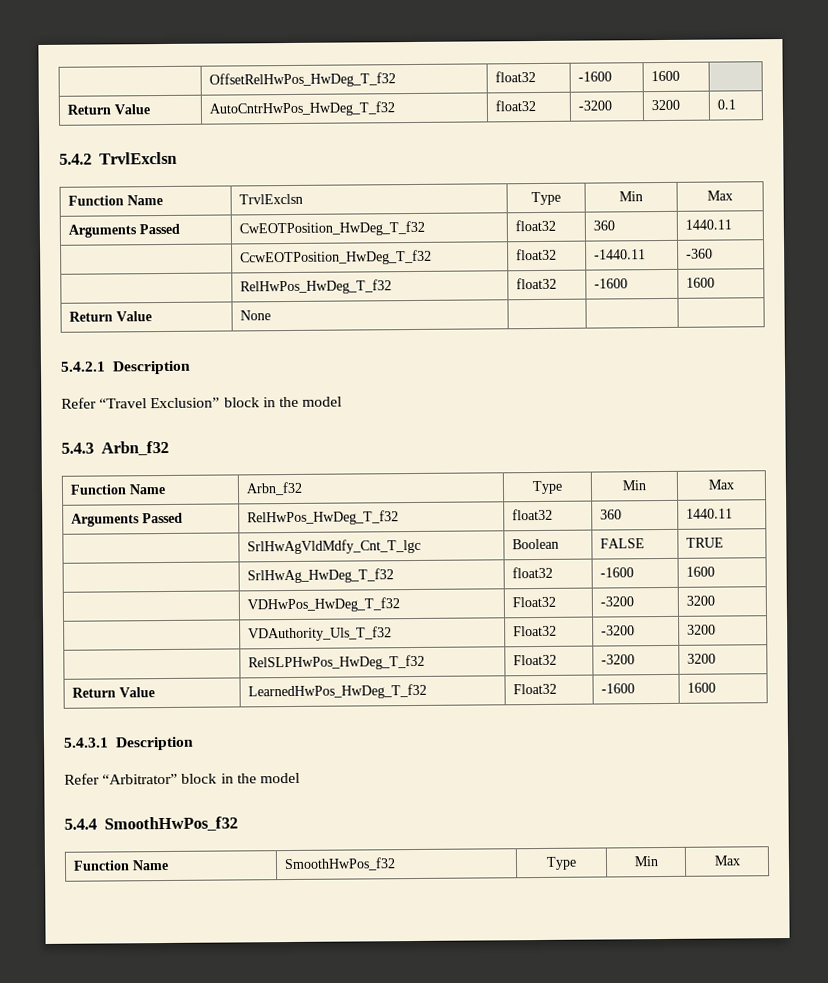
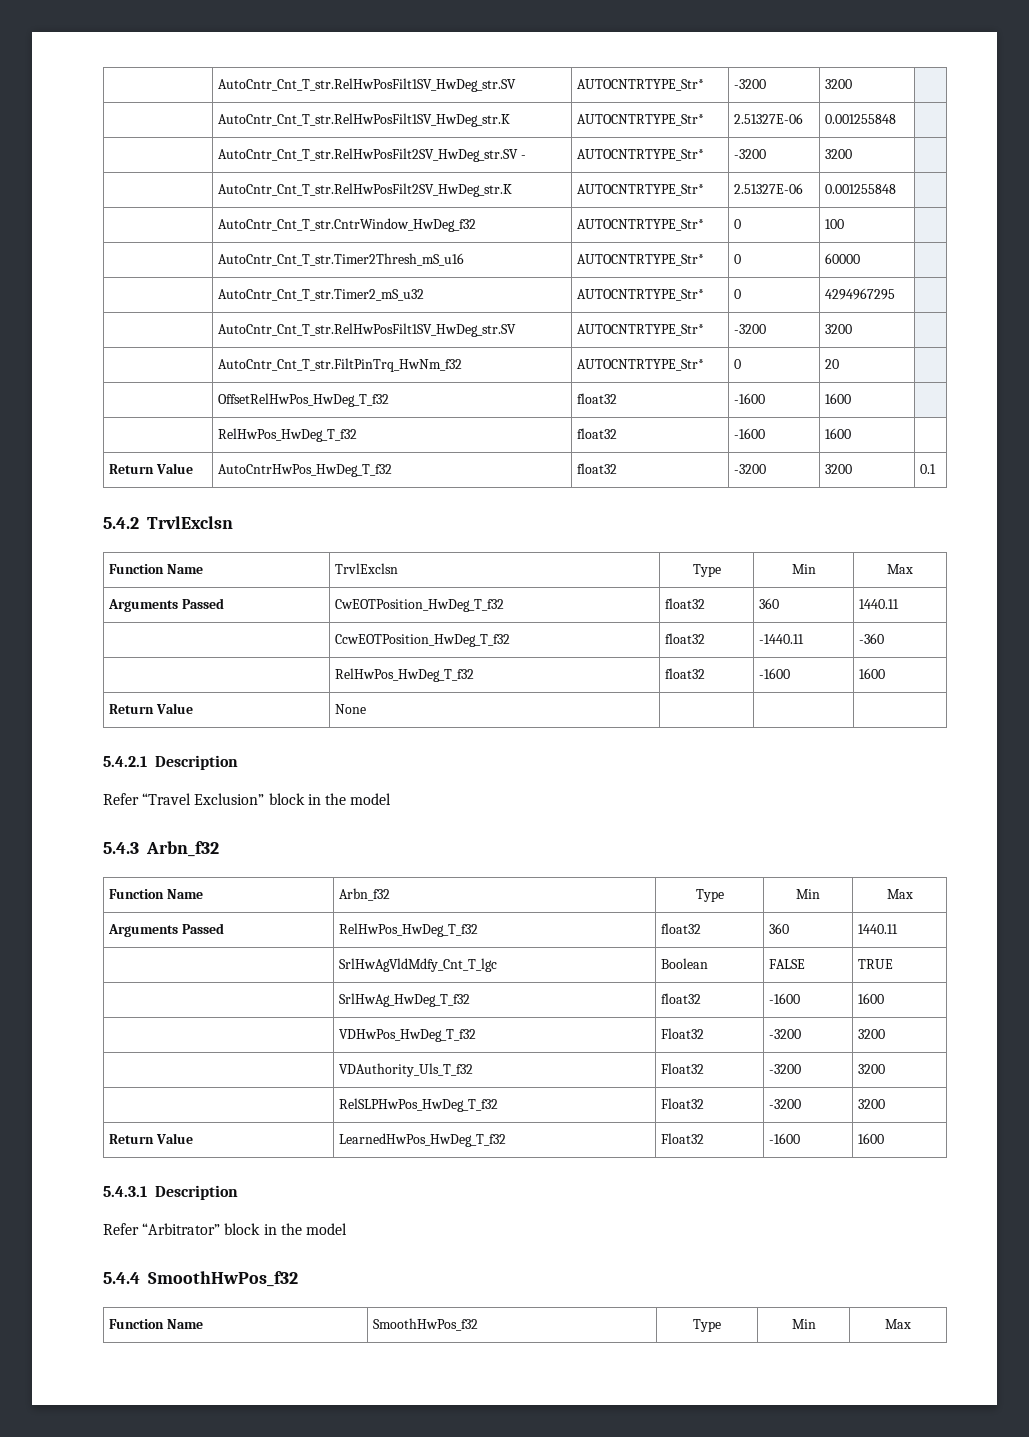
(209, 80) none -> [218,78,517,92] [577,79,705,91] [734,79,767,89] [825,79,853,89] [218,113,511,127] [577,114,705,126] [734,113,804,124] [825,114,897,124] [218,148,527,162] [577,149,705,161] [734,149,767,159] [825,149,853,159] [218,183,513,197] [577,184,705,196] [734,183,804,194] [825,184,897,194] [218,218,477,232] [577,219,705,231] [734,219,742,229] [825,219,845,229] [218,253,465,266] [577,254,705,266] [734,254,742,264] [825,253,861,264] [218,289,425,301] [577,289,705,301] [734,289,742,299] [825,288,896,300] [218,323,517,337] [577,324,705,336] [734,324,767,334] [825,324,853,334] [218,358,463,372] [577,359,705,371] [734,359,742,369] [825,359,840,369] | AutoCntr_Cnt_T_str.RelHwPosFilt1SV_HwDeg_str.SV | AUTOCNTRTYPE_Str* | -3200 | 3200 | // | AutoCntr_Cnt_T_str.RelHwPosFilt1SV_HwDeg_str.K | AUTOCNTRTYPE_Str* | 2.51327E-06 | 0.001255848 | // | AutoCntr_Cnt_T_str.RelHwPosFilt2SV_HwDeg_str.SV - | AUTOCNTRTYPE_Str* | -3200 | 3200 | // | AutoCntr_Cnt_T_str.RelHwPosFilt2SV_HwDeg_str.K | AUTOCNTRTYPE_Str* | 2.51327E-06 | 0.001255848 | // | AutoCntr_Cnt_T_str.CntrWindow_HwDeg_f32 | AUTOCNTRTYPE_Str* | 0 | 100 | // | AutoCntr_Cnt_T_str.Timer2Thresh_mS_u16 | AUTOCNTRTYPE_Str* | 0 | 60000 | // | AutoCntr_Cnt_T_str.Timer2_mS_u32 | AUTOCNTRTYPE_Str* | 0 | 4294967295 | // | AutoCntr_Cnt_T_str.RelHwPosFilt1SV_HwDeg_str.SV | AUTOCNTRTYPE_Str* | -3200 | 3200 | // | AutoCntr_Cnt_T_str.FiltPinTrq_HwNm_f32 | AUTOCNTRTYPE_Str* | 0 | 20 | //
(681, 76) none -> [218,428,358,442] [577,428,618,439] [734,428,766,439] [825,428,852,439] // | RelHwPos_HwDeg_T_f32 | float32 | -1600 | 1600 |

